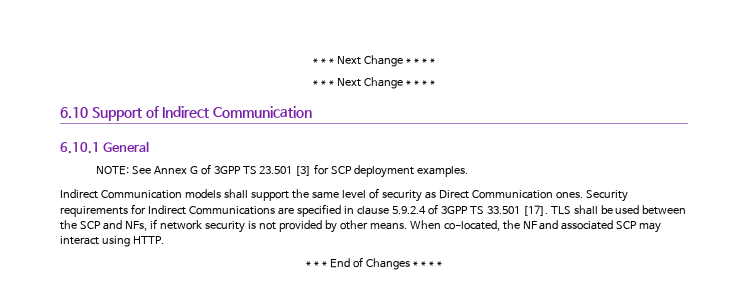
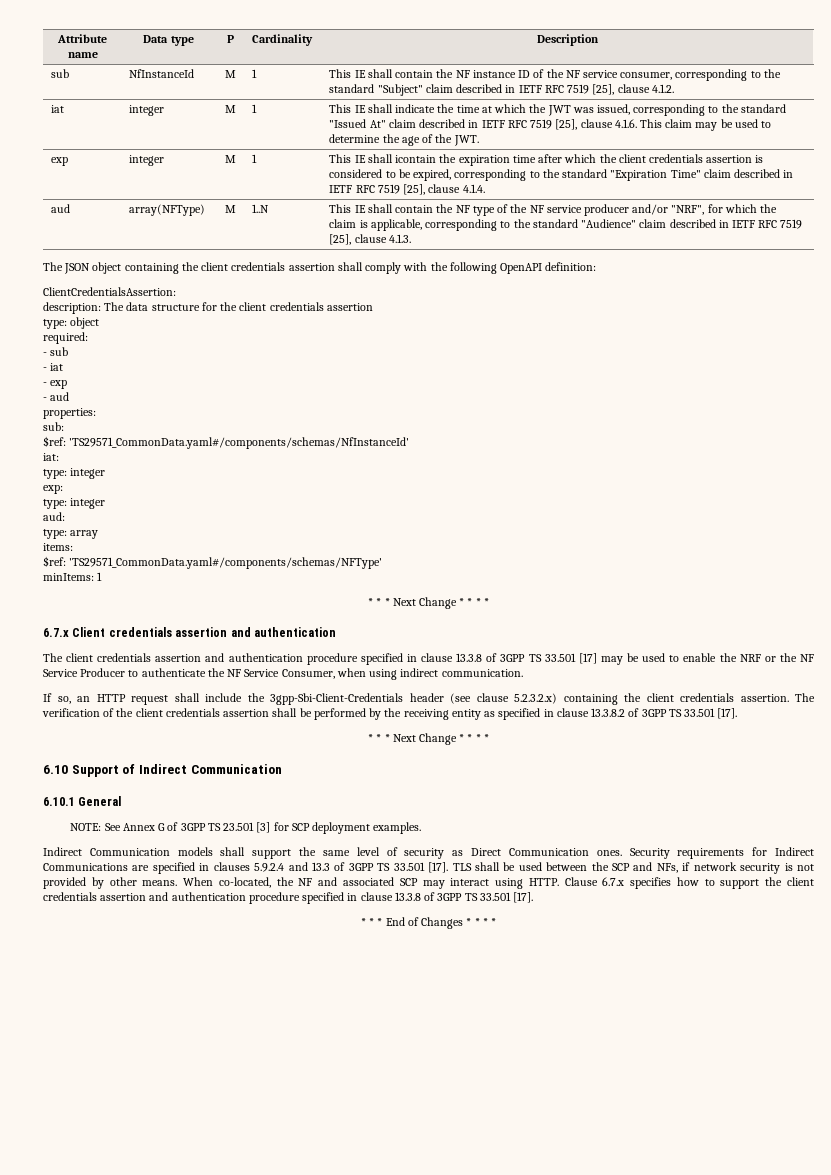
[313,55,435,67] * * * Next Change * * * * -> [57,34,107,43] [67,52,98,58] [143,35,194,46] [226,35,234,43] [252,34,314,46] [537,34,599,46] [51,69,70,78] [129,69,195,78] [224,70,236,78] [252,69,258,78] [329,69,781,81] [329,84,674,96] [51,105,65,113] [129,105,165,116] [224,105,236,113] [252,104,258,113] [329,104,786,116] [329,119,772,131] [329,134,479,146] [51,157,69,166] [129,155,165,166] [224,155,236,163] [252,154,258,163] [329,154,764,166] [329,169,794,181] [329,184,485,195] [51,204,71,213] [129,204,206,216] [224,205,236,213] [252,204,270,213] [329,204,778,216] [329,219,803,231] [329,234,411,245] [43,262,597,274] [43,287,176,296] [43,302,373,314] [43,317,100,329] [43,332,88,344] [43,347,69,356] [43,363,64,371] [43,380,68,389] [43,392,70,401] [43,408,96,419] [43,422,64,431] [43,436,410,449] [43,453,59,461] [43,468,106,479] [43,485,63,494] [43,498,106,509] [43,512,65,521] [43,529,99,539] [43,543,73,551] [43,556,383,569] [43,572,103,581] [368,597,489,609] [43,627,336,637] [43,653,815,665] [43,668,523,680] [43,693,815,705] [42,708,738,720] Attribute name | Data type | P | Cardinality | Description // sub | NfInstanceId | M | 1 | This IE shall contain the NF instance ID of the NF service consumer, corresponding to the standard "Subject" claim described in IETF RFC 7519 [25], clause 4.1.2. // iat | integer | M | 1 | This IE shall indicate the time at which the JWT was issued, corresponding to the standard "Issued At" claim described in IETF RFC 7519 [25], clause 4.1.6. This claim may be used to determine the age of the JWT. // exp | integer | M | 1 | This IE shall icontain the expiration time after which the client credentials assertion is considered to be expired, corresponding to the standard "Expiration Time" claim described in IETF RFC 7519 [25], clause 4.1.4. // aud | array(NFType) | M | 1..N | This IE shall contain the NF type of the NF service producer and/or "NRF", for which the claim is applicable, corresponding to the standard "Audience" claim described in IETF RFC 7519 [25], clause 4.1.3. // The JSON object containing the client credentials assertion shall comply with the following OpenAPI definition: // ClientCredentialsAssertion: // description: The data structure for the client credentials assertion // type: object // required: // - sub // - iat // - exp // - aud // properties: // sub: // $ref: 'TS29571_CommonData.yaml#/components/schemas/NfInstanceId' // iat: // type: integer // exp: // type: integer // aud: // type: array // items: // $ref: 'TS29571_CommonData.yaml#/components/schemas/NFType' // minItems: 1 // * * * Next Change * * * * // 6.7.x Client credentials assertion and authentication // The client credentials assertion and authentication procedure specified in clause 13.3.8 of 3GPP TS 33.501 [17] may be used to enable the NRF or the NF Service Producer to authenticate the NF Service Consumer, when using indirect communication. // If so, an HTTP request shall include the 3gpp-Sbi-Client-Credentials header (see clause 5.2.3.2.x) containing the client credentials assertion. The verification of the client credentials assertion shall be performed by the receiving entity as specified in clause 13.3.8.2 of 3GPP TS 33.501 [17].
[356,206,426,215] clause 5.9.2.4 -> [213,862,330,872] clauses 5.9.2.4 and 13.3
(164, 240) none -> [564,877,814,889] [43,892,534,904] Clause 6.7.x specifies how to support the client credentials assertion and authentication procedure specified in clause 13.3.8 of 3GPP TS 33.501 [17].

